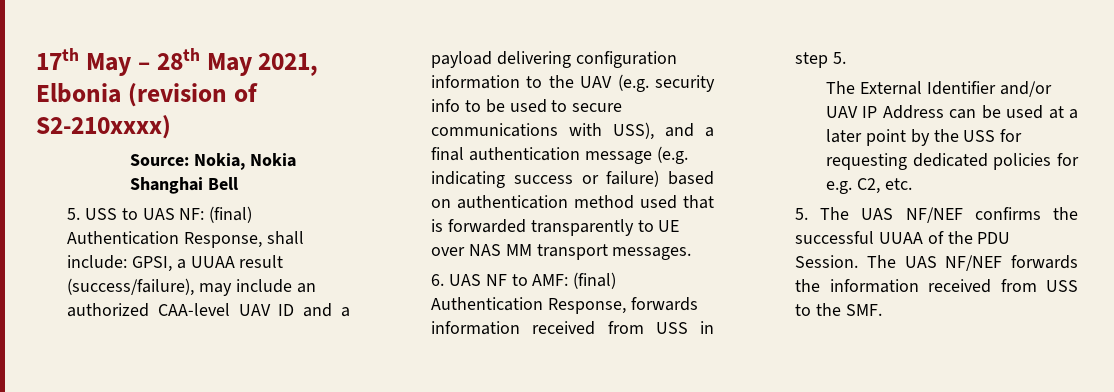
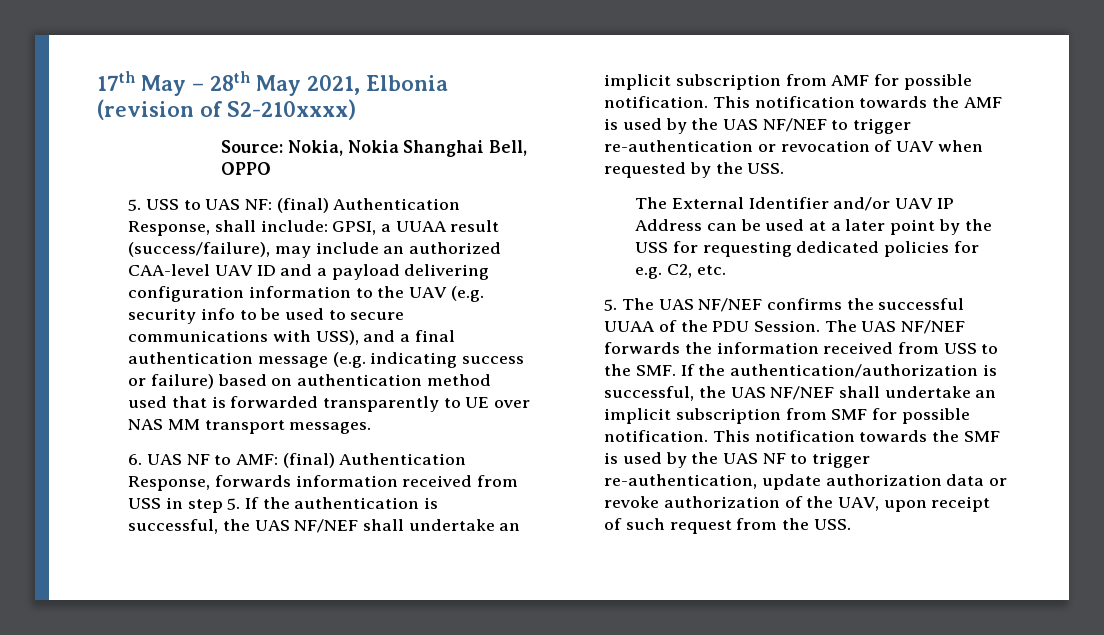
[208,177,239,190] Bell -> [489,140,528,156] [221,162,272,175] Bell, OPPO
(846, 58) none -> [244,497,439,509] [128,519,521,534] [604,74,972,90] [604,96,1002,108] [604,118,912,134] [604,140,983,152] [604,162,785,178] If the authentication is successful, the UAS NF/NEF shall undertake an implicit subscription from AMF for possible notification. This notification towards the AMF is used by the UAS NF/NEF to trigger re-authentication or revocation of UAV when requested by the USS.
(882, 310) none -> [680,364,997,378] [604,386,997,401] [604,408,970,424] [604,430,1000,442] [604,452,871,468] [604,474,1007,490] [604,496,991,512] [604,518,851,534] If the authentication/authorization is successful, the UAS NF/NEF shall undertake an implicit subscription from SMF for possible notification. This notification towards the SMF is used by the UAS NF to trigger re-authentication, update authorization data or revoke authorization of the UAV, upon receipt of such request from the USS.

